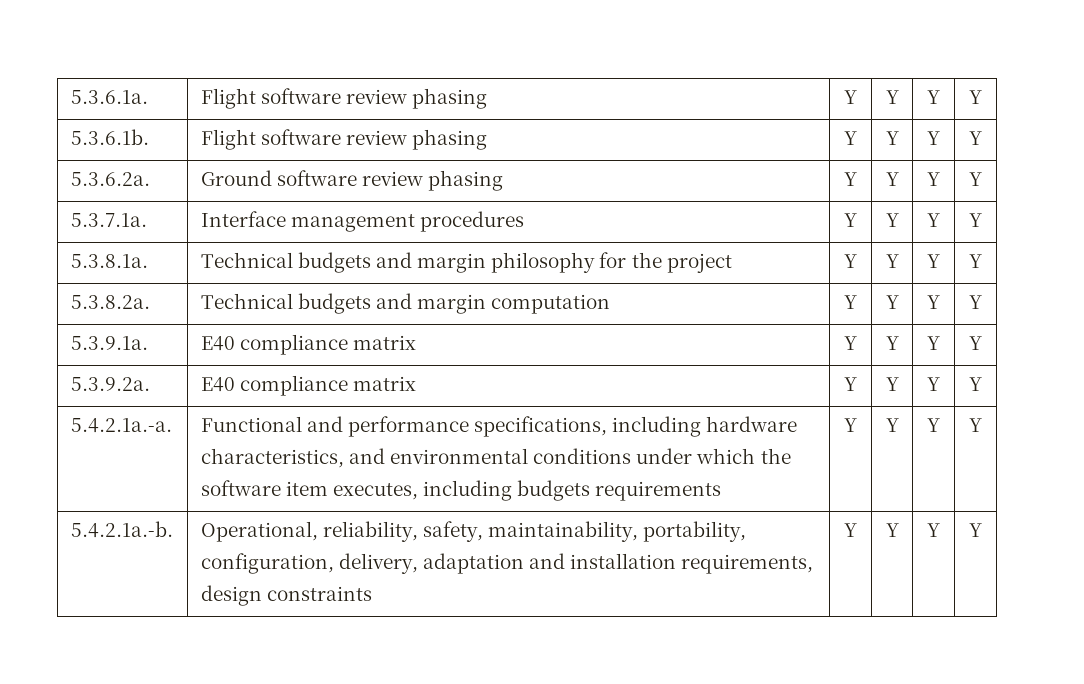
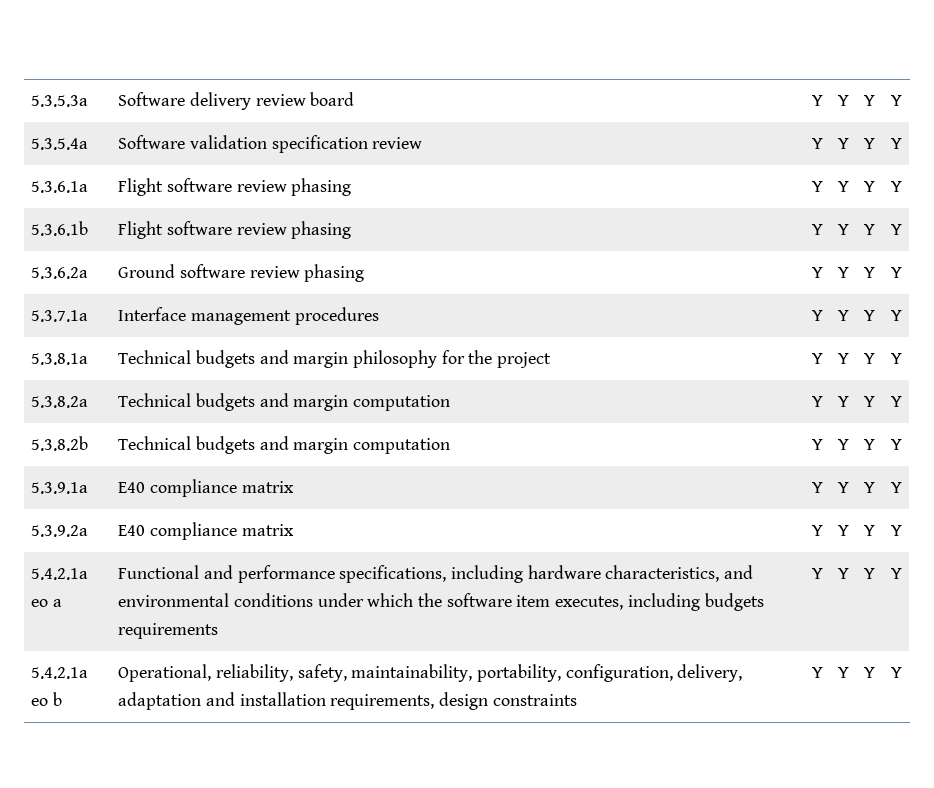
[70,90,148,104] [200,88,488,109] [844,90,857,104] [885,90,899,104] [927,90,940,104] [969,90,982,104] [70,129,149,145] [200,129,488,150] [844,131,857,145] [885,131,899,145] [927,131,940,145] [969,131,982,145] [70,172,150,186] 5.3.6.1a. | Flight software review phasing | Y | Y | Y | Y // 5.3.6.1b. | Flight software review phasing | Y | Y | Y | Y // 5.3.6.2a. -> [31,95,89,107] [118,92,355,110] [812,95,823,106] [838,95,849,106] [864,95,875,106] [890,95,902,106] [31,138,89,150] [118,135,423,153] [812,138,823,149] [838,138,849,149] [864,138,875,149] [890,138,902,149] [31,181,89,193] [118,178,352,196] [812,181,823,192] [838,181,849,192] [864,181,875,192] [890,181,902,192] [31,221,89,236] [118,221,352,239] [812,224,823,235] [838,224,849,235] [864,224,875,235] [890,224,902,235] [31,267,89,279] 5.3.5.3a | Software delivery review board | Y | Y | Y | Y // 5.3.5.4a | Software validation specification review | Y | Y | Y | Y // 5.3.6.1a | Flight software review phasing | Y | Y | Y | Y // 5.3.6.1b | Flight software review phasing | Y | Y | Y | Y // 5.3.6.2a
[70,213,147,227] 5.3.7.1a. -> [31,310,89,322] 5.3.7.1a
[70,254,148,268] 5.3.8.1a. -> [31,353,89,365] 5.3.8.1a
[70,295,150,309] [200,293,611,314] [844,295,857,309] [885,295,899,309] [927,295,940,309] [969,295,982,309] [70,336,148,350] [200,334,417,355] [844,336,857,350] [885,336,899,350] [927,336,940,350] [969,336,982,350] [70,377,150,391] [200,375,417,396] [844,377,857,391] [885,377,899,391] [927,377,940,391] [969,377,982,391] [70,418,172,433] 5.3.8.2a. | Technical budgets and margin computation | Y | Y | Y | Y // 5.3.9.1a. | E40 compliance matrix | Y | Y | Y | Y // 5.3.9.2a. | E40 compliance matrix | Y | Y | Y | Y // 5.4.2.1a.-a. -> [31,396,89,408] [118,393,450,411] [812,396,823,407] [838,396,849,407] [864,396,875,407] [890,396,902,407] [31,436,89,451] [118,436,450,454] [812,439,823,450] [838,439,849,450] [864,439,875,450] [890,439,902,450] [31,482,89,494] [118,479,294,497] [812,482,823,493] [838,482,849,493] [864,482,875,493] [890,482,902,493] [31,525,89,537] [118,522,294,540] [812,525,823,536] [838,525,849,536] [864,525,875,536] [890,525,902,536] [31,568,89,580] [31,599,62,607] 5.3.8.2a | Technical budgets and margin computation | Y | Y | Y | Y // 5.3.8.2b | Technical budgets and margin computation | Y | Y | Y | Y // 5.3.9.1a | E40 compliance matrix | Y | Y | Y | Y // 5.3.9.2a | E40 compliance matrix | Y | Y | Y | Y // 5.4.2.1a eo a
[70,521,173,538] 5.4.2.1a.-b. -> [31,667,89,679] [31,692,62,706] 5.4.2.1a eo b

